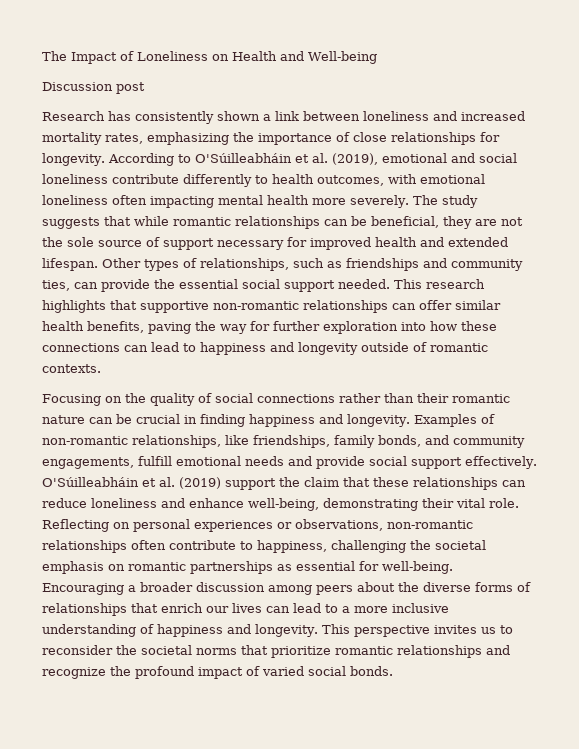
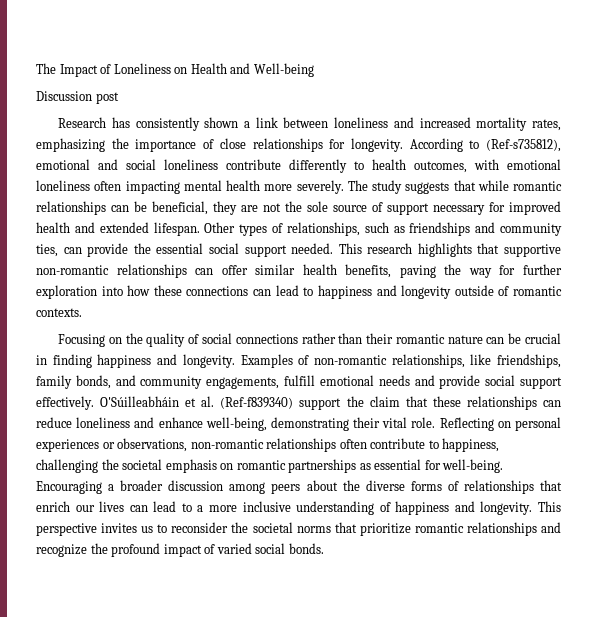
[194,153,378,165] O'Súilleabháin et al. (2019), -> [485,139,561,152] (Ref-s735812),
[179,477,221,489] (2019) -> [220,397,294,409] (Ref-f839340)

